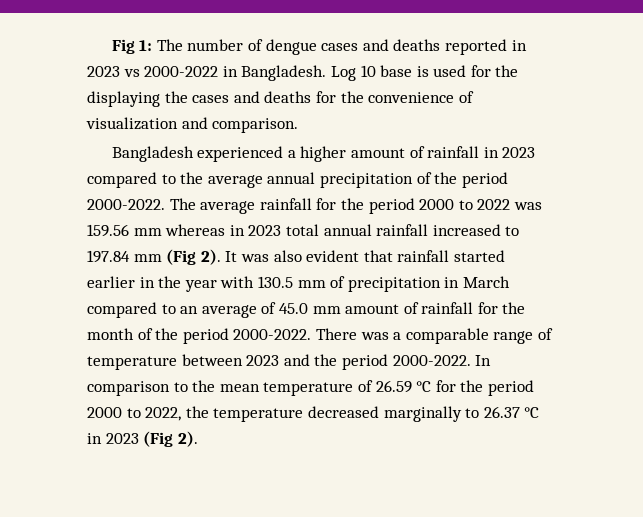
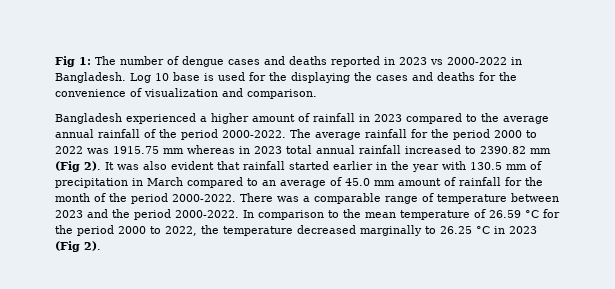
[319,173,413,188] precipitation -> [98,129,140,138] rainfall
[87,224,129,237] 159.56 -> [113,146,159,154] 1915.75
[87,250,130,263] 197.84 -> [480,146,526,154] 2390.82
[483,406,520,418] 26.37 -> [440,226,472,234] 26.25

